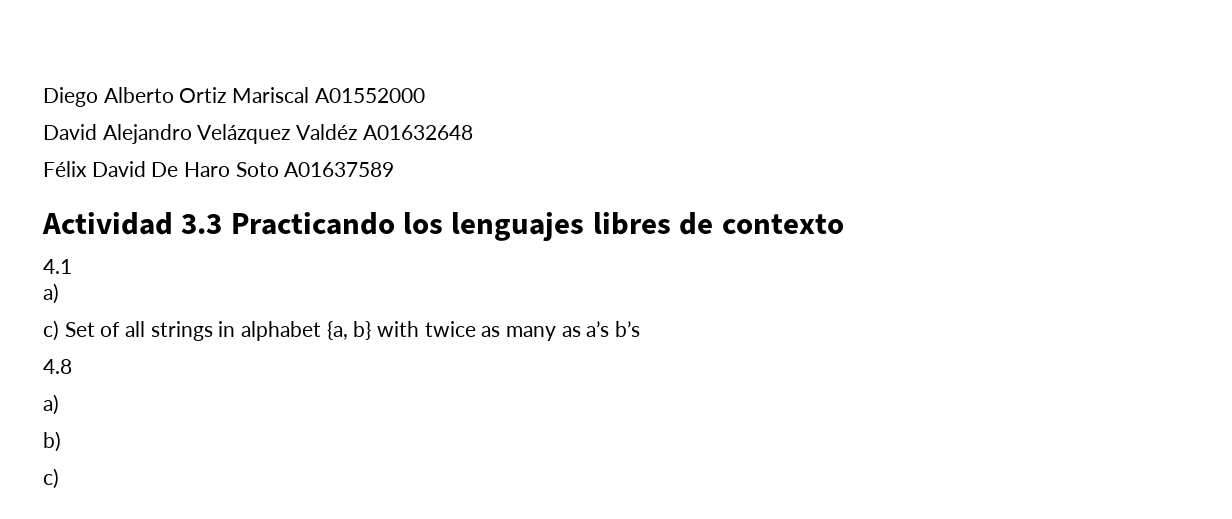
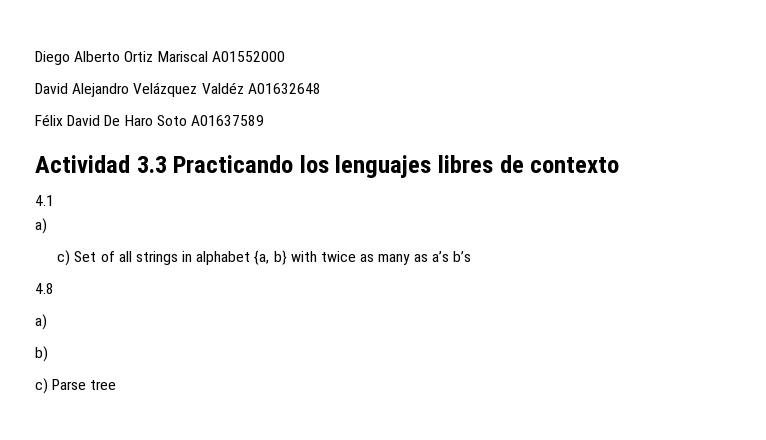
(59, 478) none -> [52,379,117,390] Parse tree

